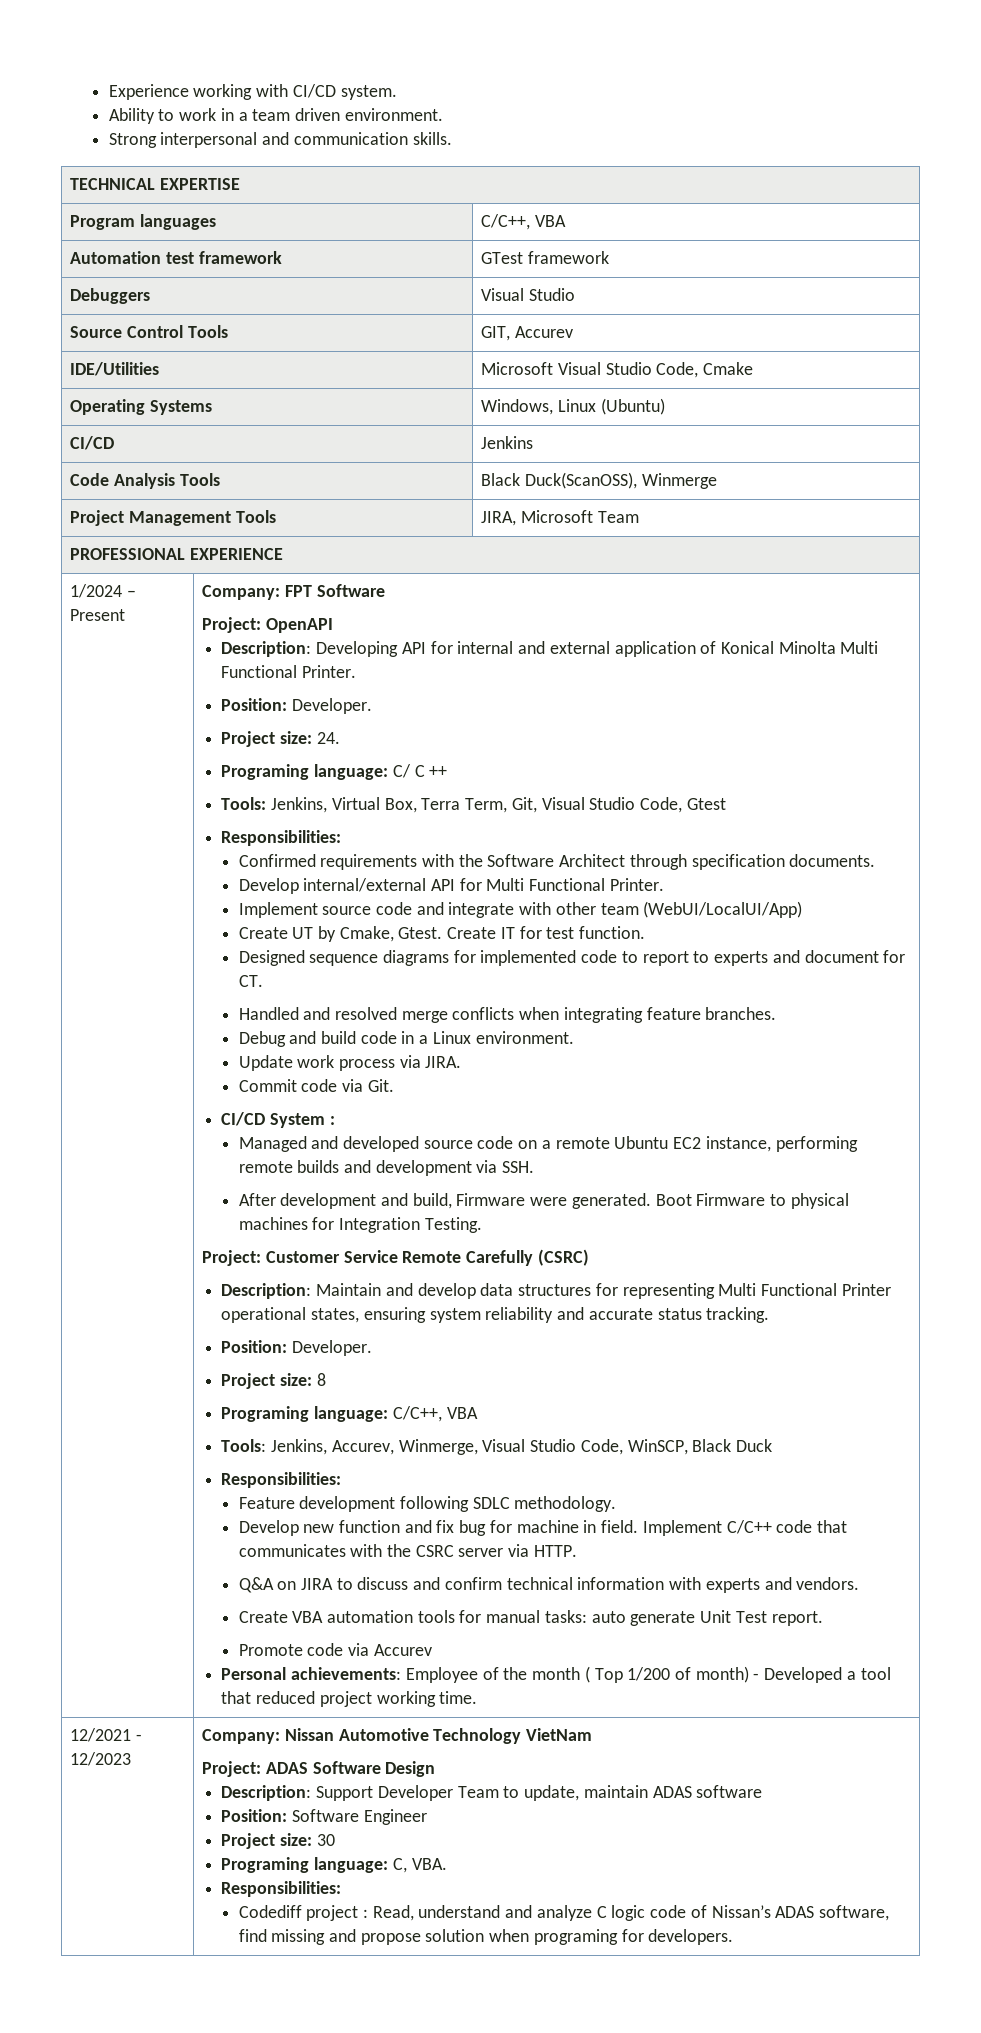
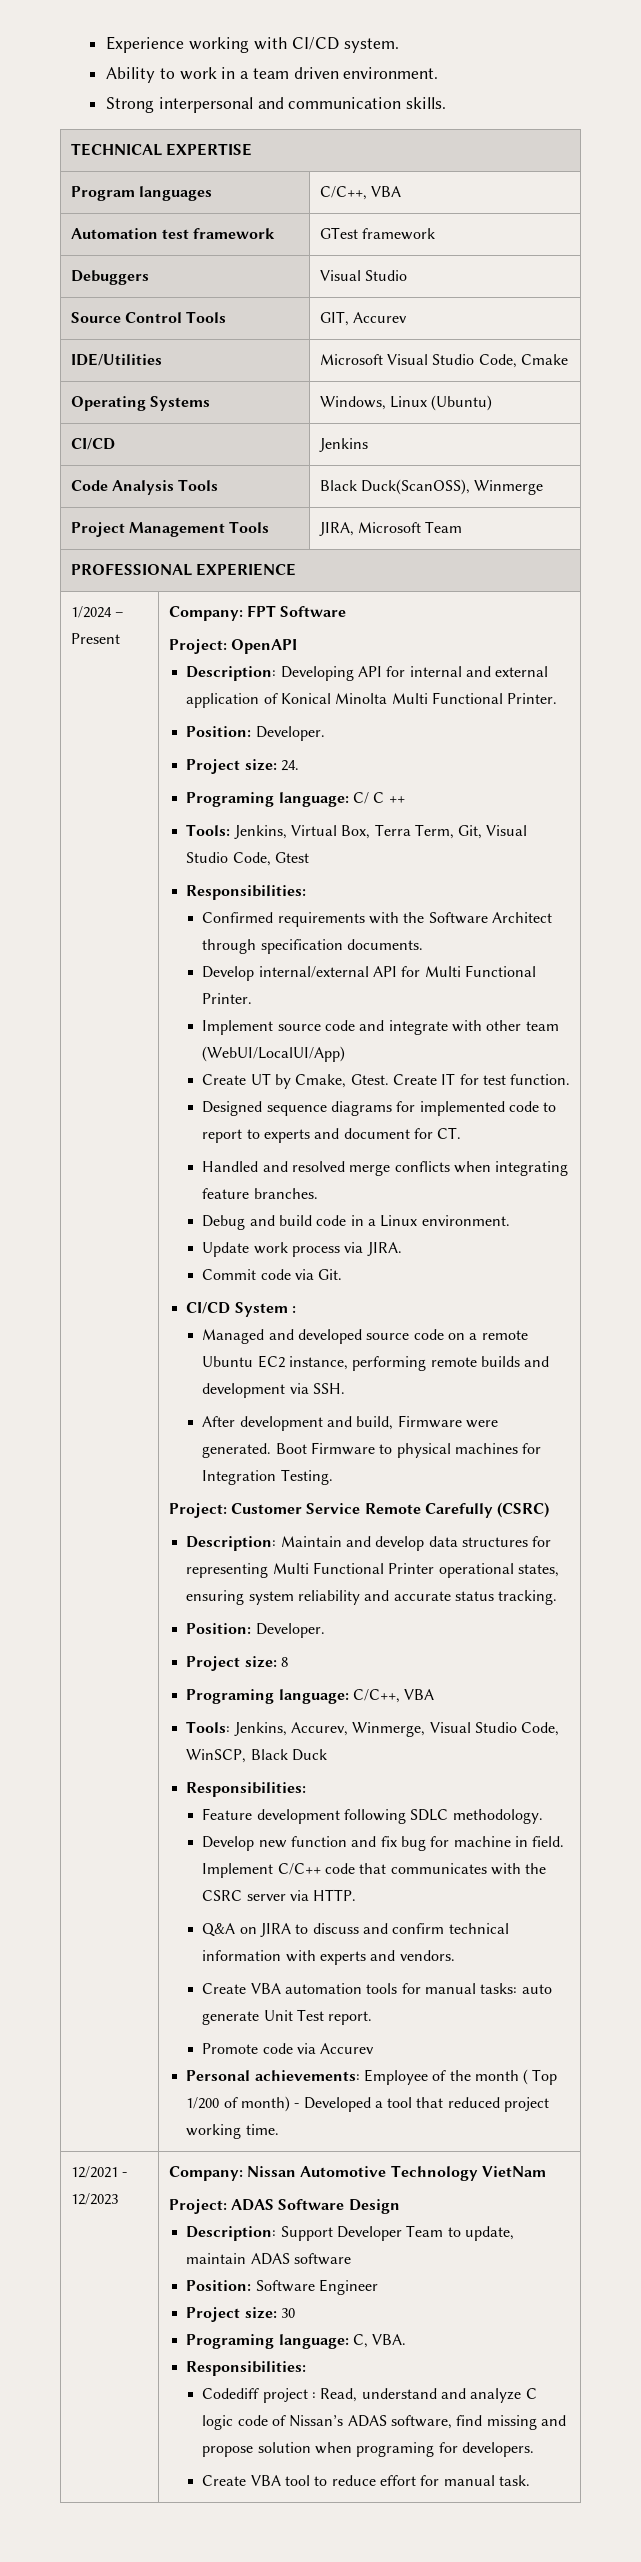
(734, 1937) none -> [202,2475,530,2486] // Create VBA tool to reduce effort for manual task.

